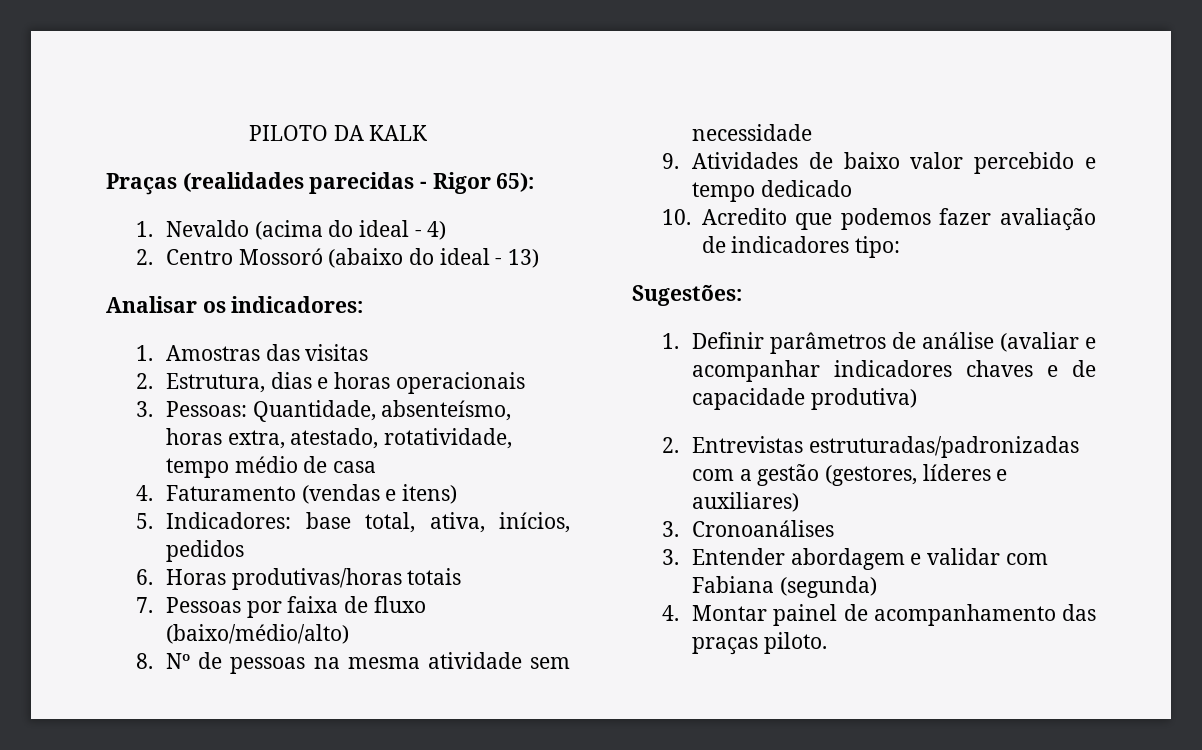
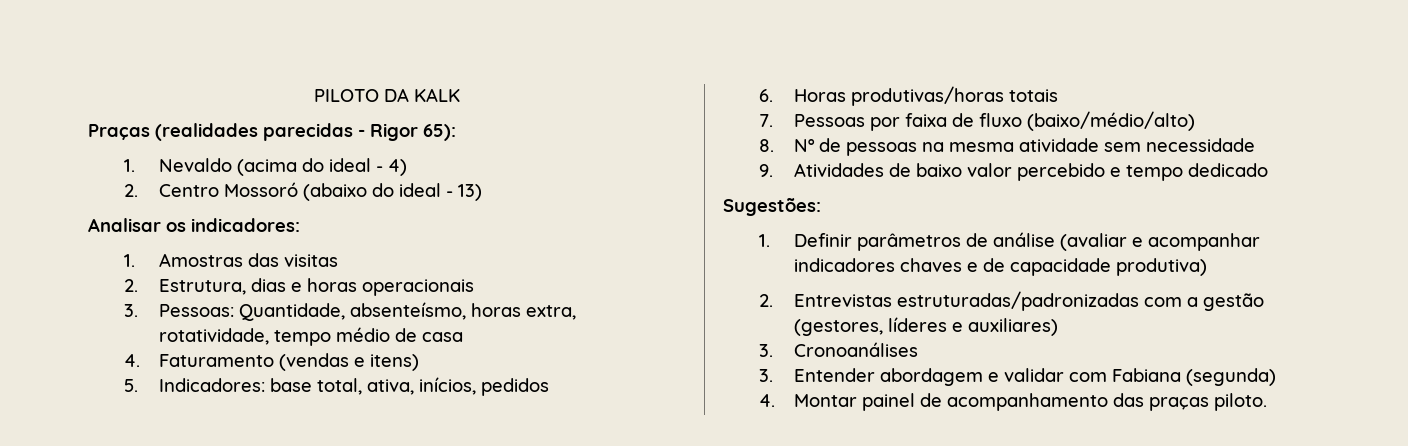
[290,428,379,449] atestado, -> (577, 312) none
[662,208,1096,231] [701,236,900,258] // 10. Acredito que podemos fazer avaliação de indicadores tipo: -> (1269, 170) none

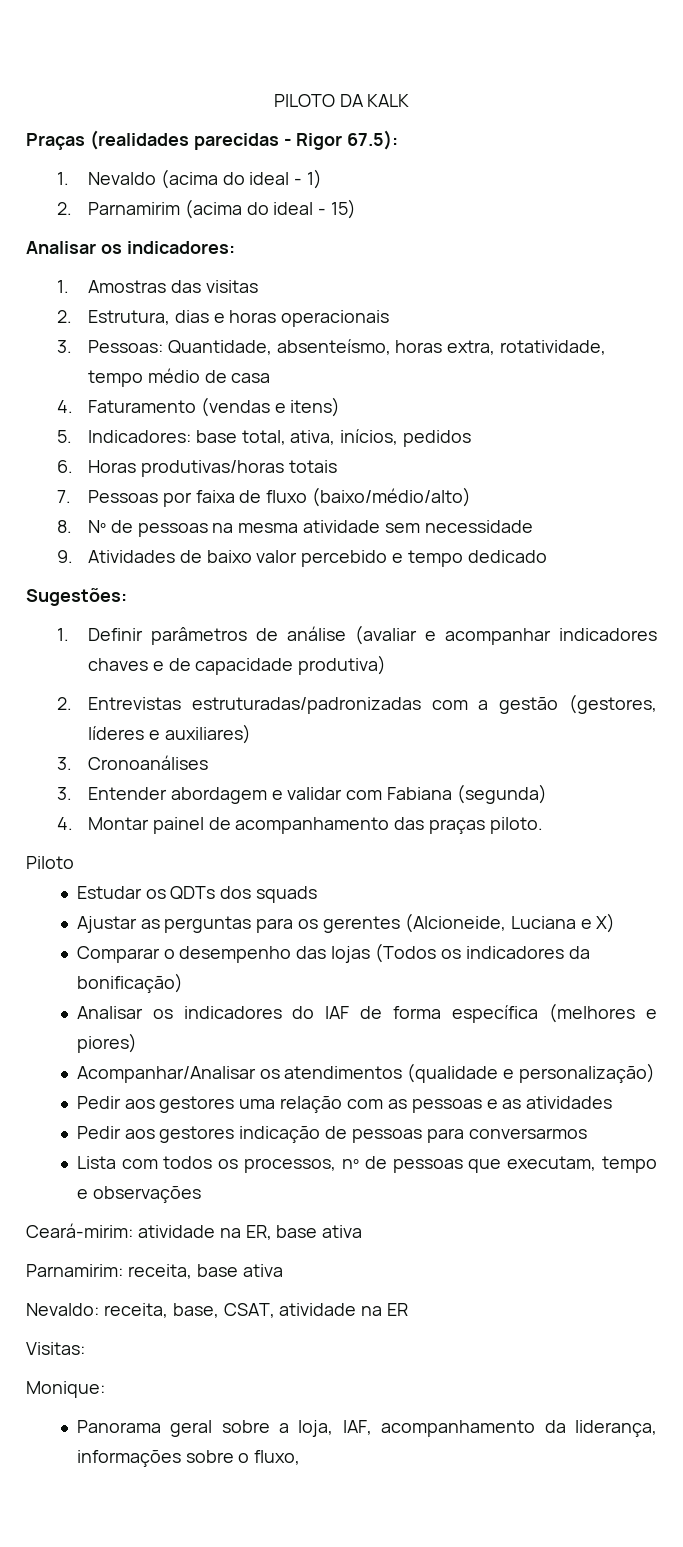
[423,124,456,141] 65): -> [347,130,399,150] 67.5):
[388,159,408,176] [123,182,483,201] 4) // 2. Centro Mossoró (abaixo do ideal - 13) -> [307,169,323,189] [56,199,357,219] 1) // 2. Parnamirim (acima do ideal - 15)
(1268, 402) none -> [26,856,74,869] [76,886,318,903] [76,913,616,933] [76,943,590,963] [76,973,183,993] [76,1003,657,1023] [76,1033,137,1053] [76,1063,656,1083] [76,1096,613,1113] [76,1126,587,1143] [76,1156,658,1173] [76,1186,201,1203] [26,1223,363,1240] [26,1264,283,1279] [26,1303,409,1318] [26,1342,85,1355] [26,1381,105,1398] [76,1420,657,1437] [76,1450,301,1467] // Piloto // Estudar os QDTs dos squads // Ajustar as perguntas para os gerentes (Alcioneide, Luciana e X) // Comparar o desempenho das lojas (Todos os indicadores da bonificação) // Analisar os indicadores do IAF de forma específica (melhores e piores) // Acompanhar/Analisar os atendimentos (qualidade e personalização) // Pedir aos gestores uma relação com as pessoas e as atividades // Pedir aos gestores indicação de pessoas para conversarmos // Lista com todos os processos, nº de pessoas que executam, tempo e observações // Ceará-mirim: atividade na ER, base ativa // Parnamirim: receita, base ativa // Nevaldo: receita, base, CSAT, atividade na ER // Visitas: // Monique: // Panorama geral sobre a loja, IAF, acompanhamento da liderança, informações sobre o fluxo,

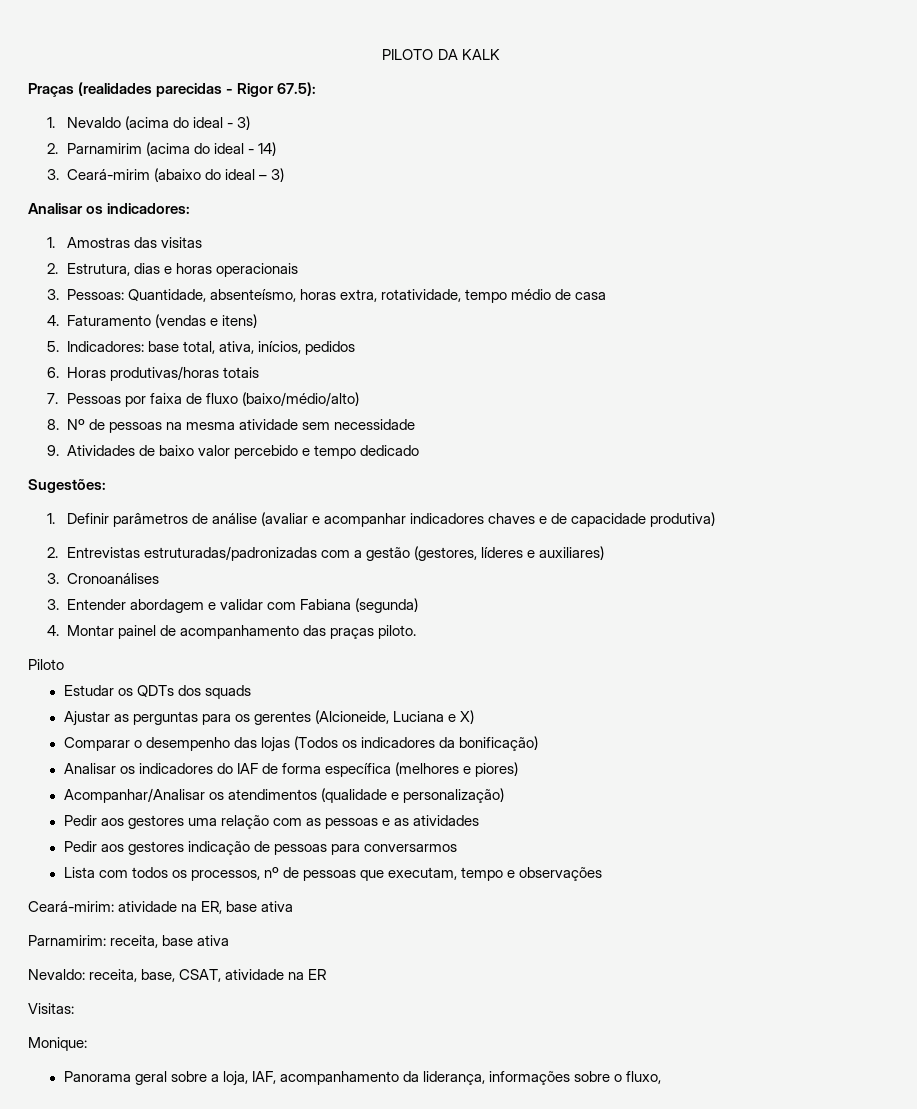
[307,169,323,189] 1) -> [236,116,250,130] 3)
[331,199,357,219] 15) -> [257,142,276,156] [47,168,285,182] 14) // 3. Ceará-mirim (abaixo do ideal – 3)

